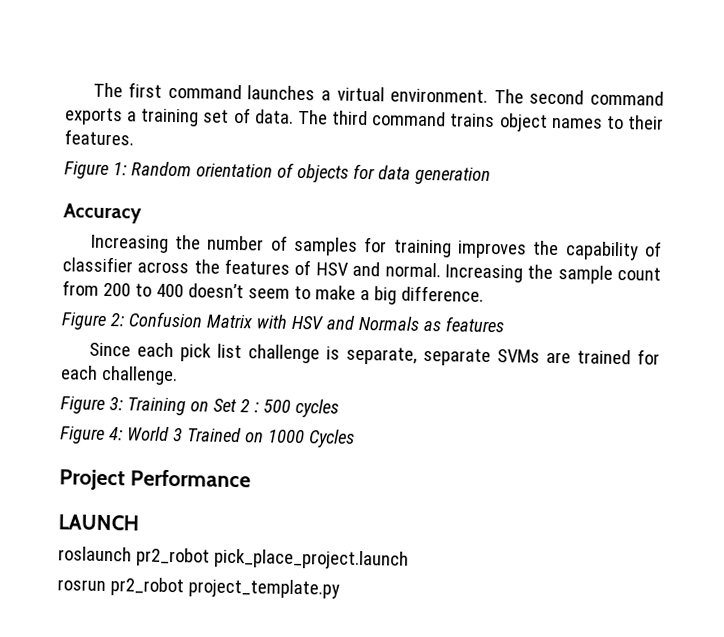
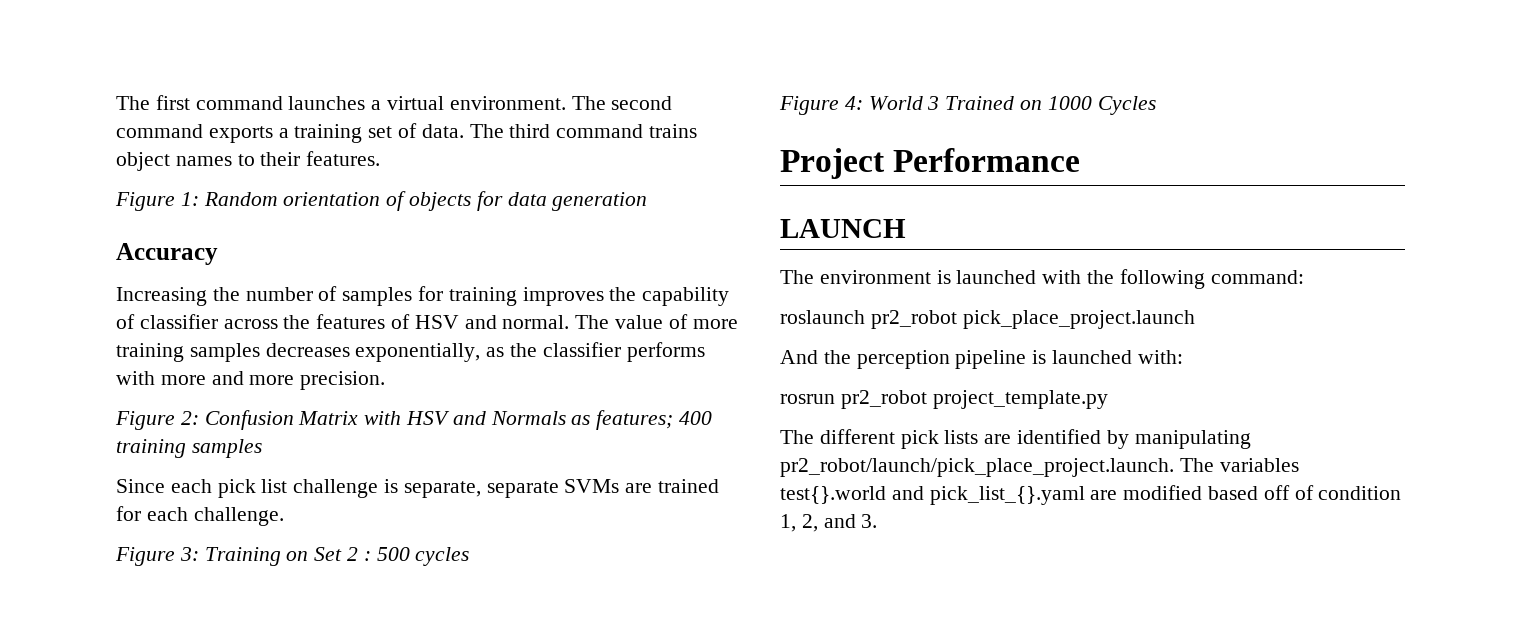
[444,264,661,284] [62,280,484,305] Increasing the sample count from 200 to 400 doesn’t seem to make a big difference. -> [575,314,738,329] [116,342,705,362] [116,371,386,390] The value of more training samples decreases exponentially, as the classifier performs with more and more precision.
[444,316,505,333] features -> [596,410,713,430] [116,439,262,458] features; 400 training samples
[58,546,409,570] [57,577,340,599] roslaunch pr2_robot pick_place_project.launch // rosrun pr2_robot project_template.py -> [780,269,1304,289] [780,310,1195,329] [780,350,1183,369] [780,390,1108,409] [780,429,1251,449] [780,458,1299,477] [780,485,1402,505] [780,514,878,532] The environment is launched with the following command: // roslaunch pr2_robot pick_place_project.launch // And the perception pipeline is launched with: // rosrun pr2_robot project_template.py // The different pick lists are identified by manipulating pr2_robot/launch/pick_place_project.launch. The variables test{}.world and pick_list_{}.yaml are modified based off of condition 1, 2, and 3.

